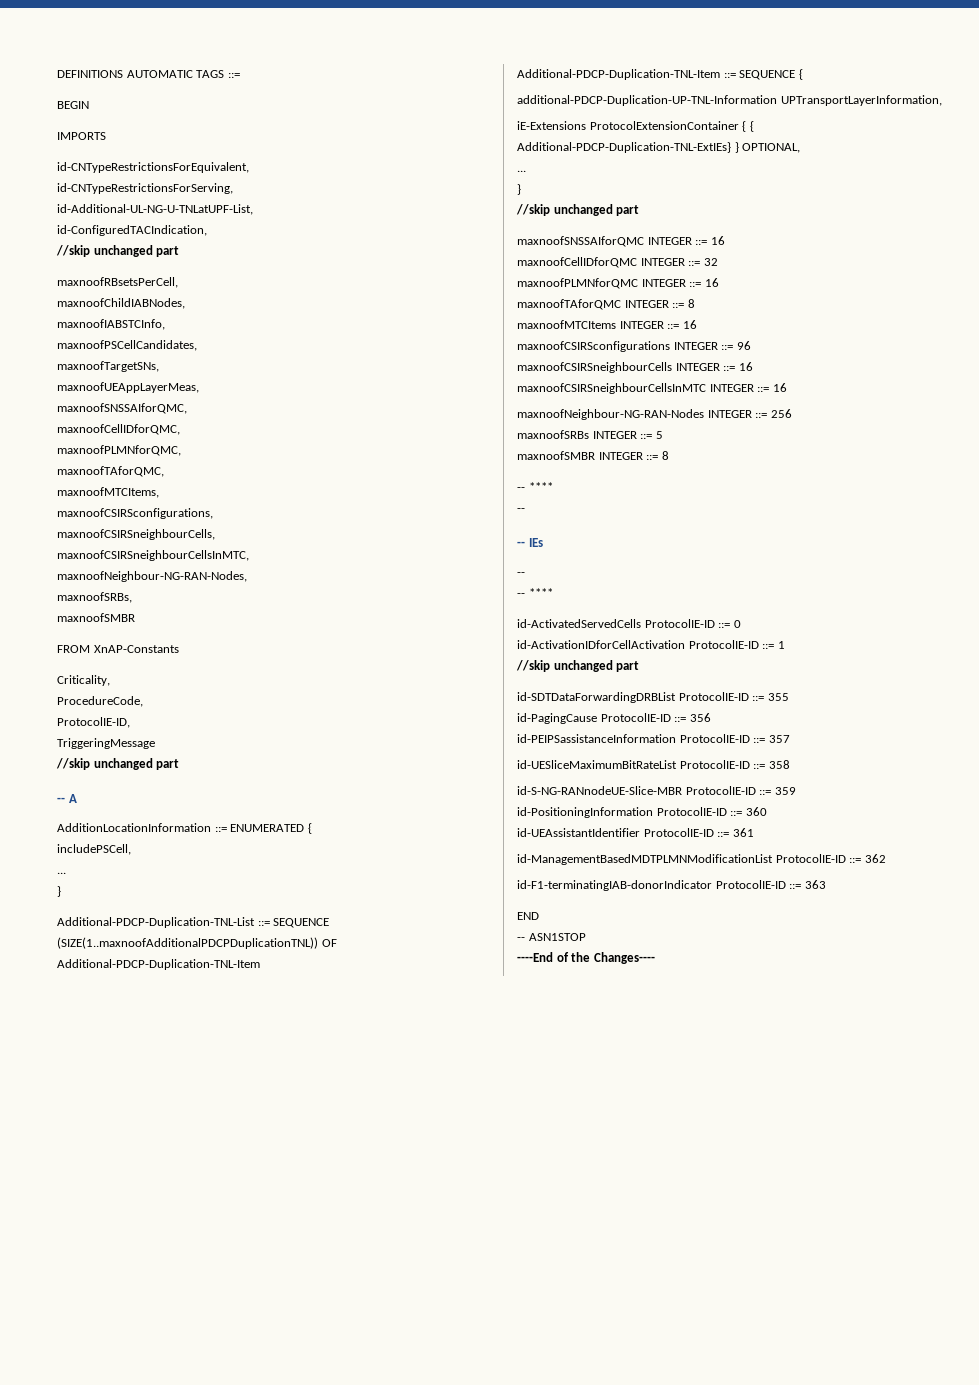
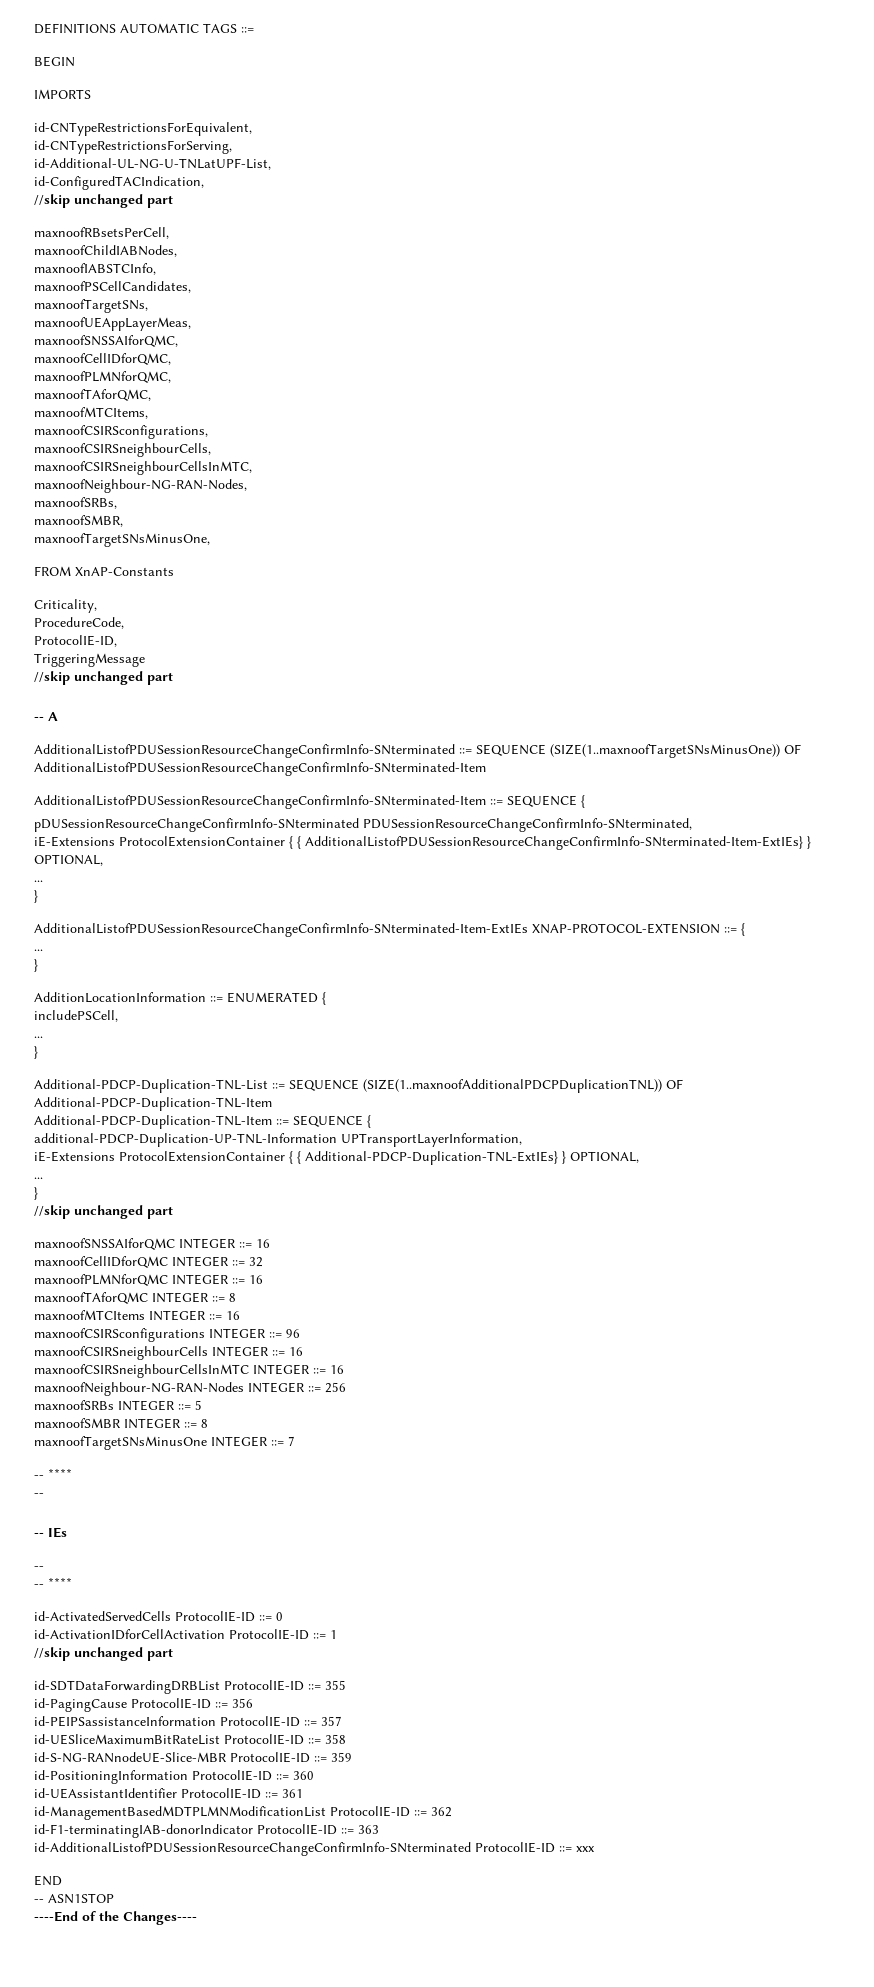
[57,613,135,622] maxnoofSMBR -> [34,515,123,527] [34,533,210,547] maxnoofSMBR, // maxnoofTargetSNsMinusOne,
(77, 798) none -> [34,744,801,758] [34,762,486,776] [34,795,585,809] [34,818,692,832] [34,836,811,850] [34,854,103,866] [34,880,43,882] [34,890,38,903] [34,923,745,937] [34,949,43,951] [34,959,38,972] // AdditionalListofPDUSessionResourceChangeConfirmInfo-SNterminated ::= SEQUENCE (SIZE(1..maxnoofTargetSNsMinusOne)) OF AdditionalListofPDUSessionResourceChangeConfirmInfo-SNterminated-Item // AdditionalListofPDUSessionResourceChangeConfirmInfo-SNterminated-Item ::= SEQUENCE { // pDUSessionResourceChangeConfirmInfo-SNterminated PDUSessionResourceChangeConfirmInfo-SNterminated, // iE-Extensions ProtocolExtensionContainer { { AdditionalListofPDUSessionResourceChangeConfirmInfo-SNterminated-Item-ExtIEs} } OPTIONAL, // ... // } // AdditionalListofPDUSessionResourceChangeConfirmInfo-SNterminated-Item-ExtIEs XNAP-PROTOCOL-EXTENSION ::= { // ... // }
(669, 455) none -> [34,1436,295,1450] // maxnoofTargetSNsMinusOne INTEGER ::= 7
(826, 884) none -> [34,1842,595,1856] // id-AdditionalListofPDUSessionResourceChangeConfirmInfo-SNterminated ProtocolIE-ID ::= xxx

